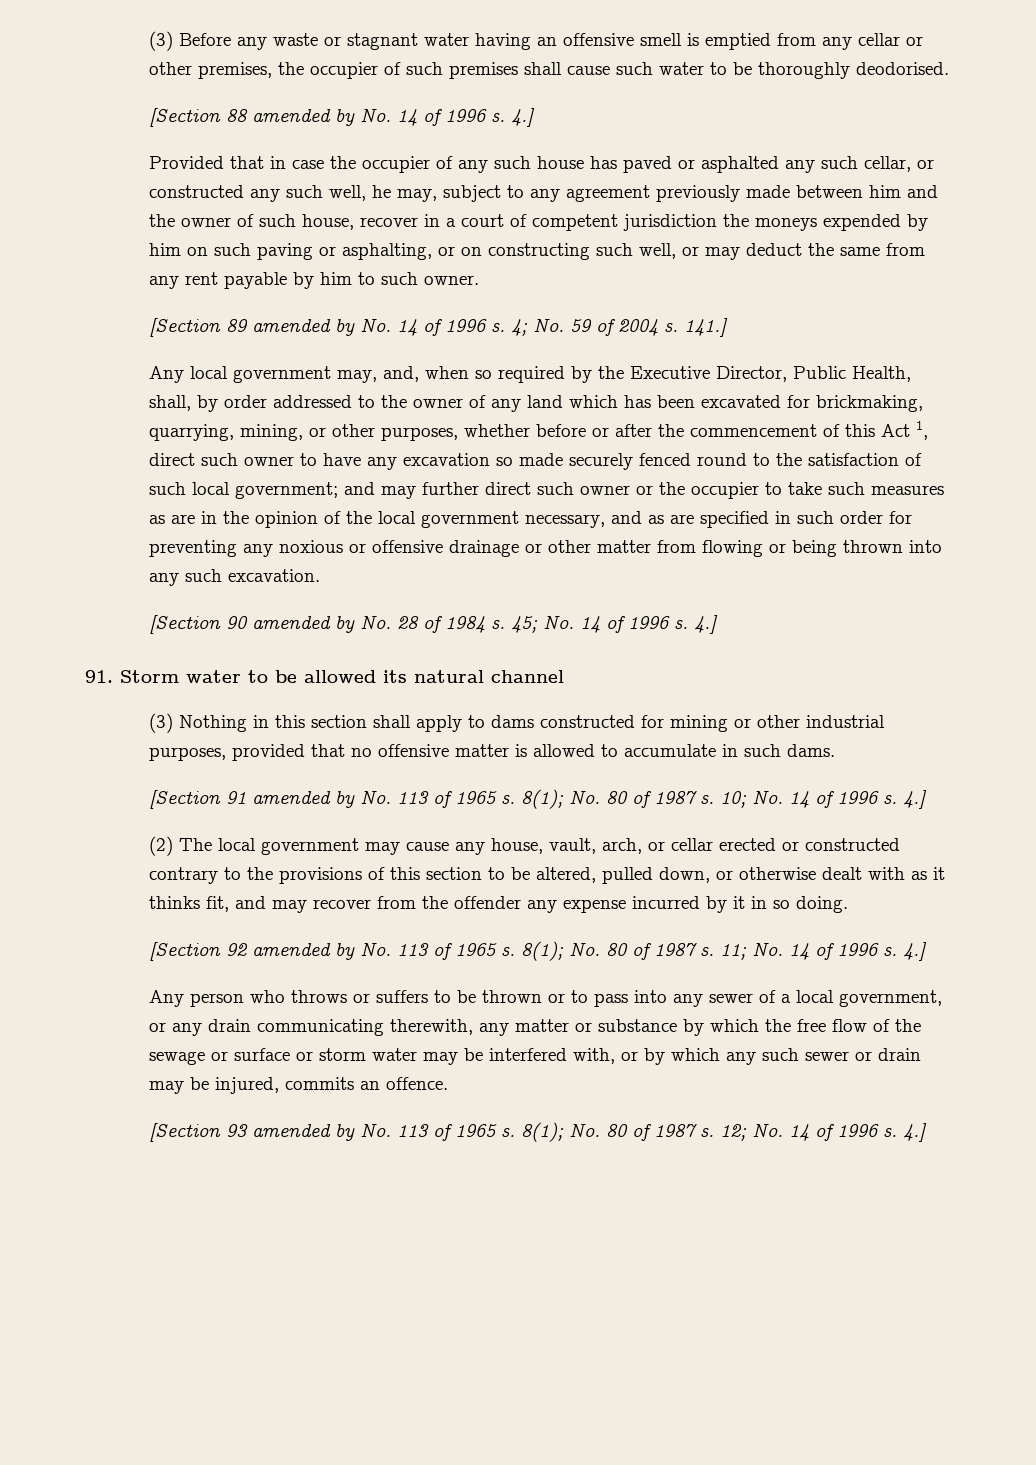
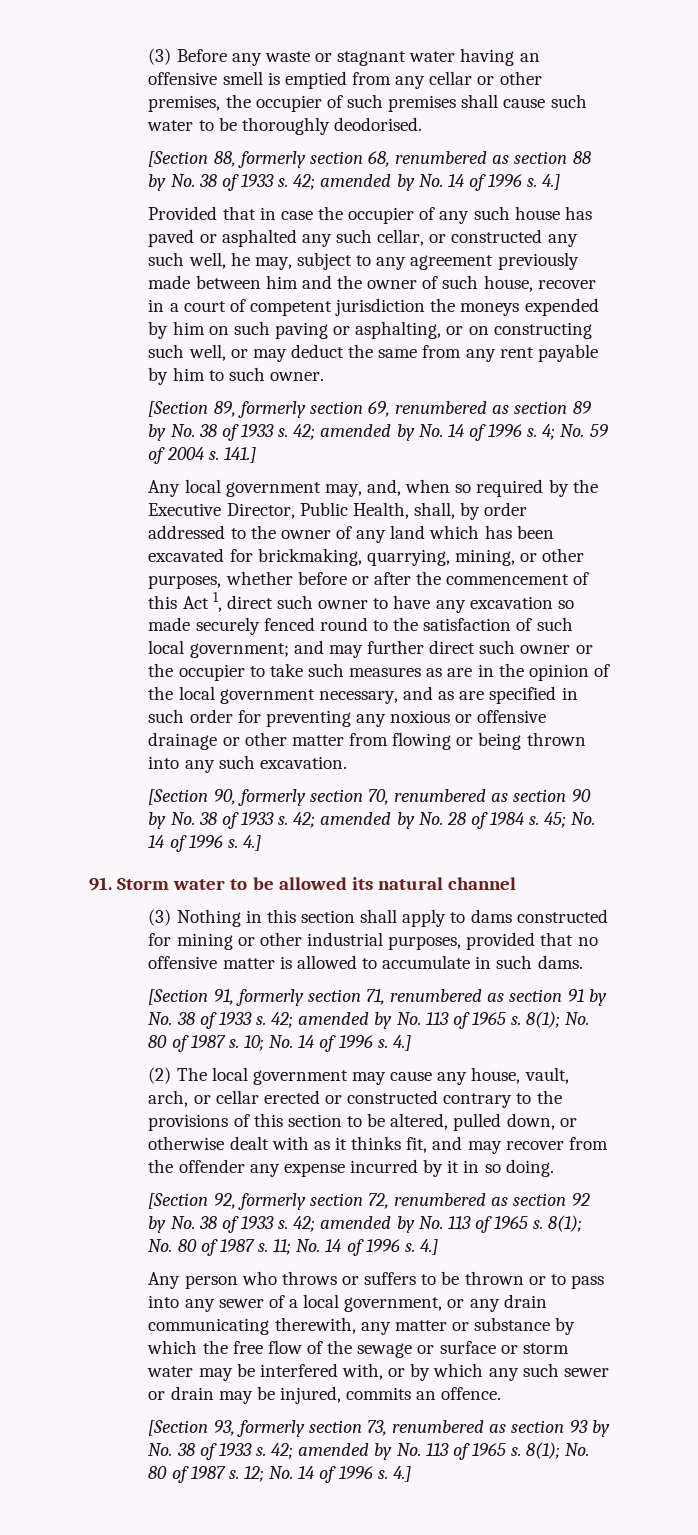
[225,109,248,122] 88 -> [213,151,591,168] [148,174,316,191] 88, formerly section 68, renumbered as section 88 by No. 38 of 1933 s. 42;
[225,319,248,332] 89 -> [213,401,591,418] [148,424,316,441] 89, formerly section 69, renumbered as section 89 by No. 38 of 1933 s. 42;
[225,616,248,629] 90 -> [213,789,591,806] [148,812,316,829] 90, formerly section 70, renumbered as section 90 by No. 38 of 1933 s. 42;
[225,791,246,804] 91 -> [213,989,607,1006] [148,1012,294,1029] 91, formerly section 71, renumbered as section 91 by No. 38 of 1933 s. 42;
[225,943,248,956] 92 -> [213,1193,590,1210] [148,1216,316,1233] 92, formerly section 72, renumbered as section 92 by No. 38 of 1933 s. 42;
[225,1124,248,1137] 93 -> [213,1420,610,1437] [148,1443,294,1460] 93, formerly section 73, renumbered as section 93 by No. 38 of 1933 s. 42;

